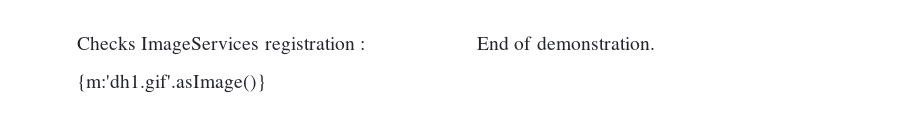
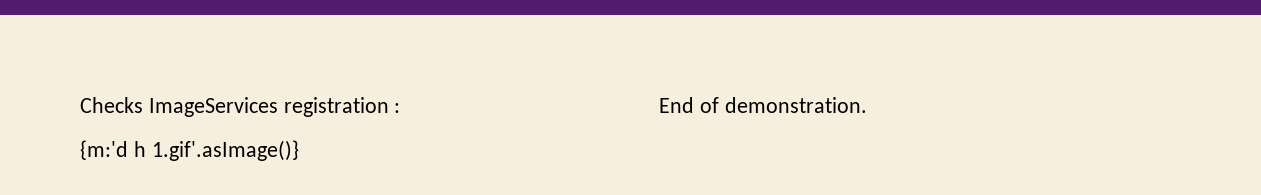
[77,74,266,93] {m:'dh1.gif'.asImage()} -> [80,140,299,161] {m:'d h 1.gif'.asImage()}

